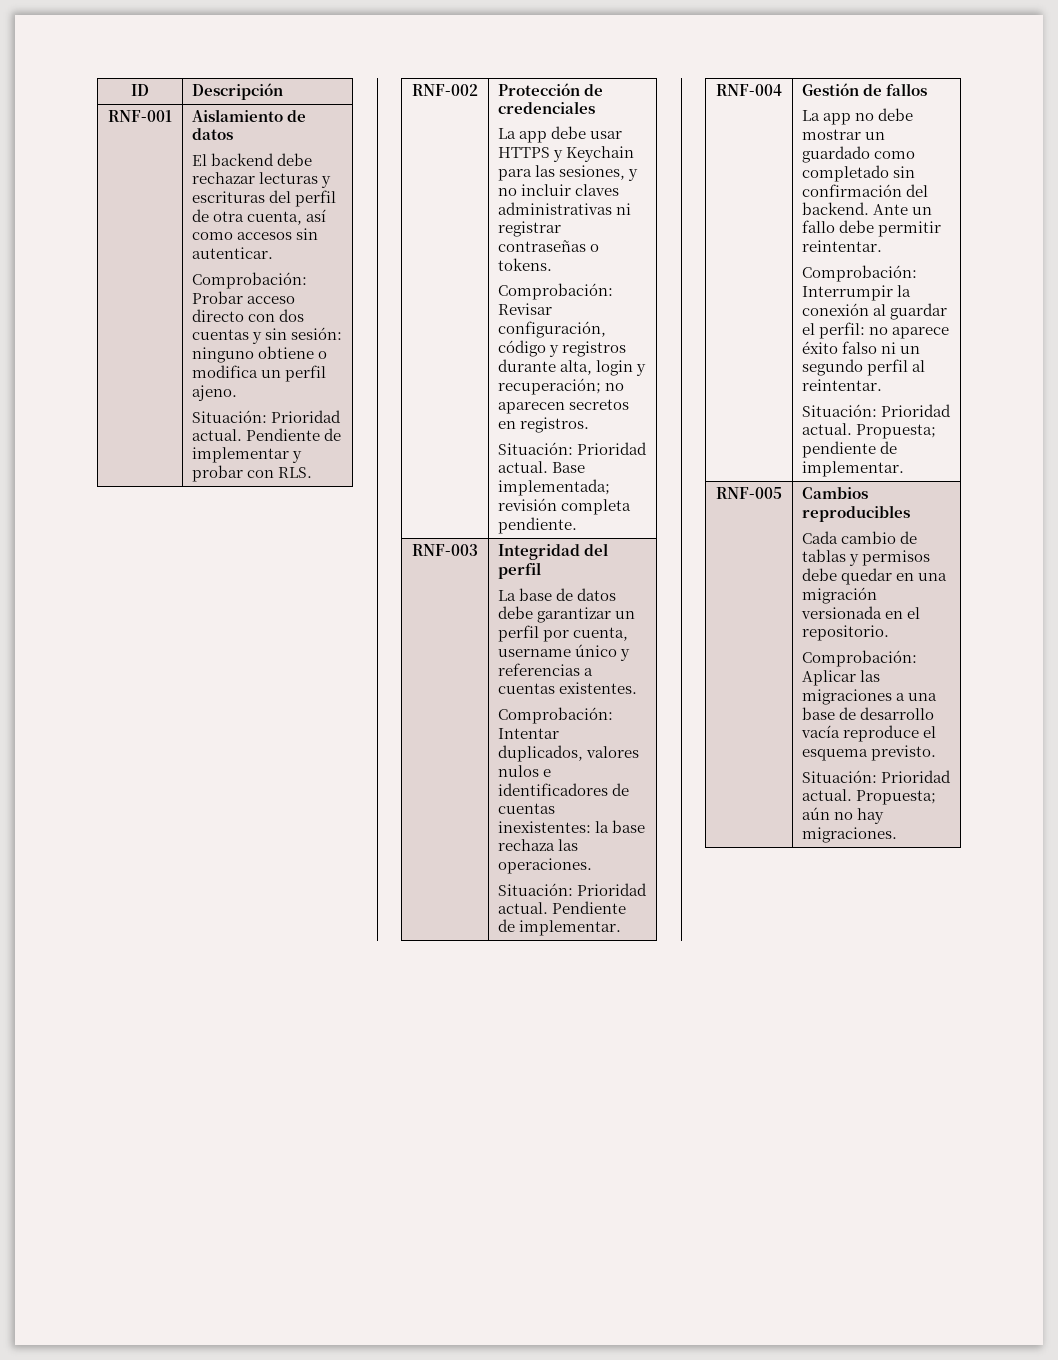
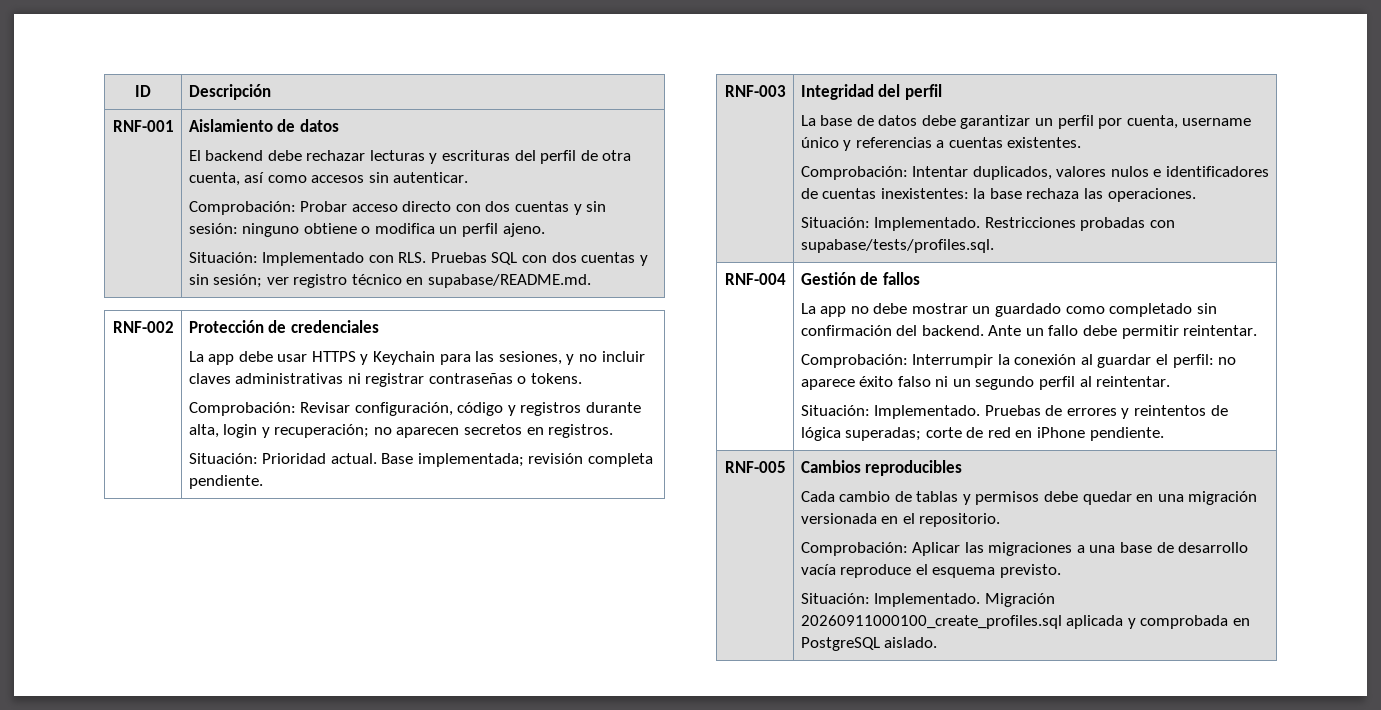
[271,410,342,423] [192,428,342,441] [192,447,303,463] [192,465,313,482] Prioridad actual. Pendiente de implementar y probar con RLS. -> [262,252,648,266] [188,274,592,288] Implementado con RLS. Pruebas SQL con dos cuentas y sin sesión; ver registro técnico en supabase/README.md.
[577,883,648,896] [498,901,627,914] [498,919,622,936] Prioridad actual. Pendiente de implementar. -> [874,217,1175,231] [800,239,994,253] Implementado. Restricciones probadas con supabase/tests/profiles.sql.
[881,404,952,417] [802,423,937,439] [802,441,898,458] [802,461,905,477] Prioridad actual. Propuesta; pendiente de implementar. -> [874,405,1228,419] [800,427,1164,441] Implementado. Pruebas de errores y reintentos de lógica superadas; corte de red en iPhone pendiente.
[881,770,952,783] [802,789,937,805] [802,807,885,824] [802,827,898,843] Prioridad actual. Propuesta; aún no hay migraciones. -> [874,593,1055,607] [800,615,1250,629] [800,637,938,651] Implementado. Migración 20260911000100_create_profiles.sql aplicada y comprobada en PostgreSQL aislado.

